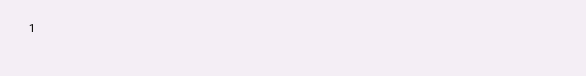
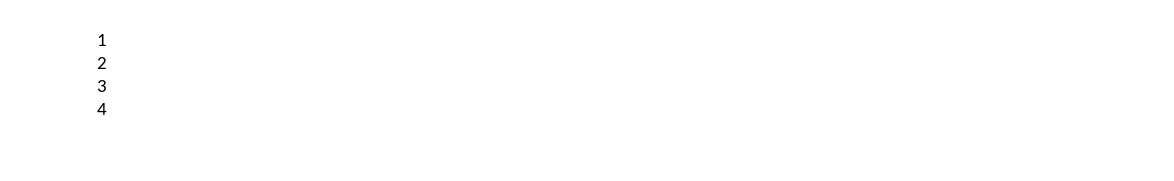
(35, 28) none -> [97,57,107,69] [97,80,107,92] [97,103,107,115] // 2 // 3 // 4

